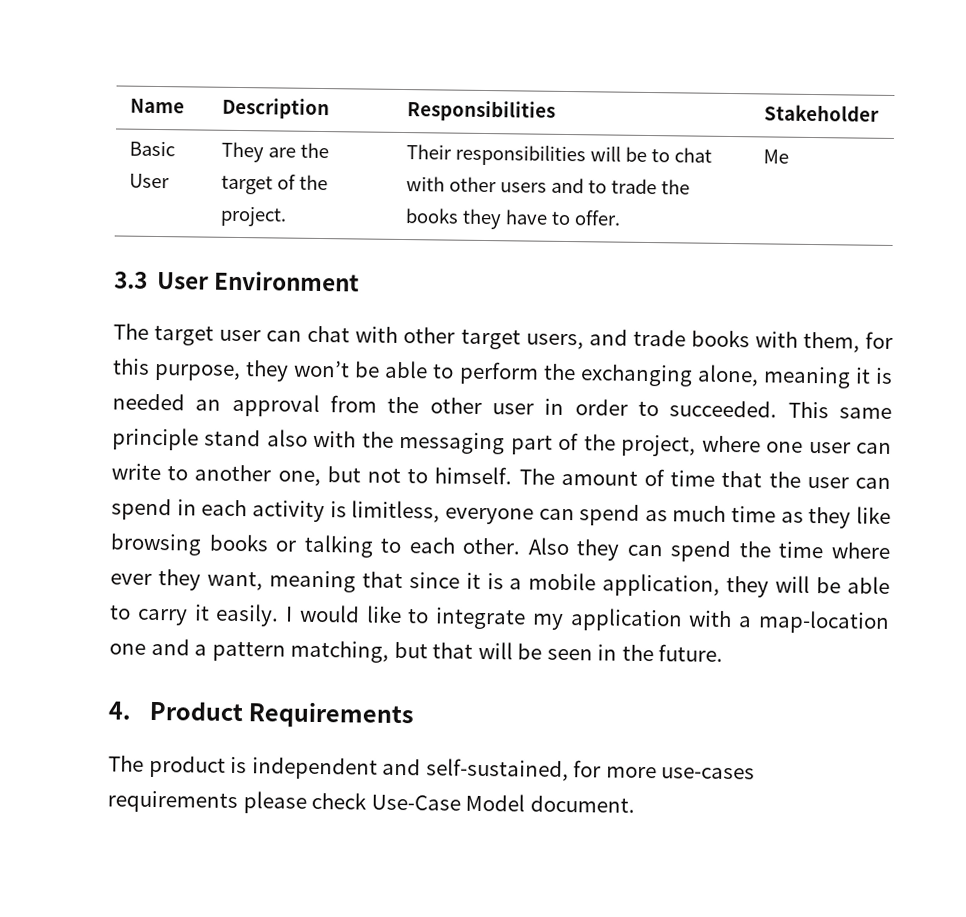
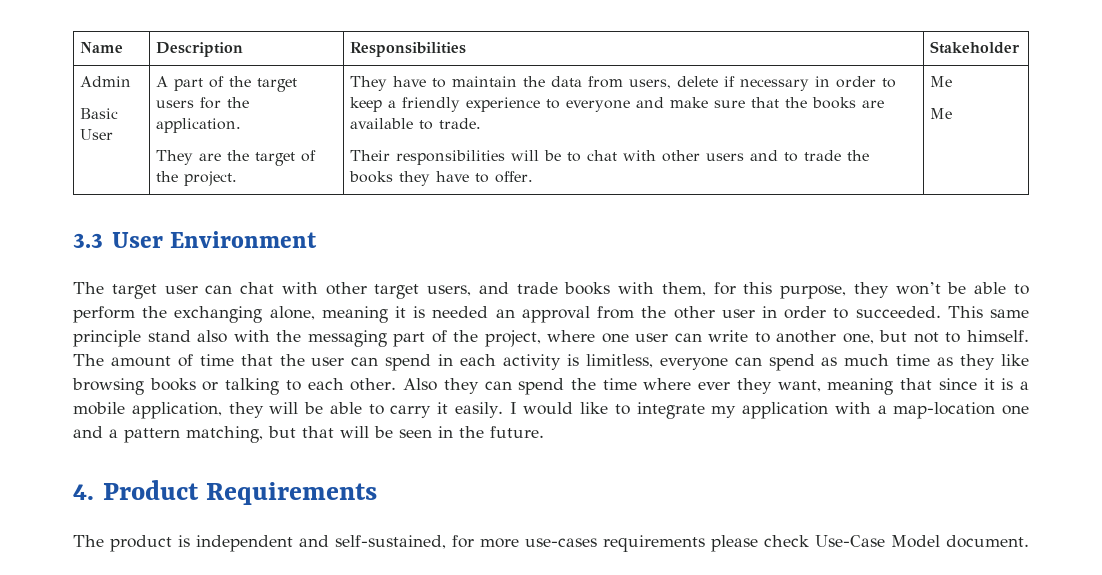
(881, 113) none -> [80,76,132,87] Admin //
(171, 181) none -> [156,76,298,92] [156,97,250,109] [156,118,242,133] A part of the target users for the application. //
(288, 216) none -> [350,76,897,91] [350,97,885,112] [350,118,482,130] They have to maintain the data from users, delete if necessary in order to keep a friendly experience to everyone and make sure that the books are available to trade. //
(790, 156) none -> [930,108,953,119] // Me

